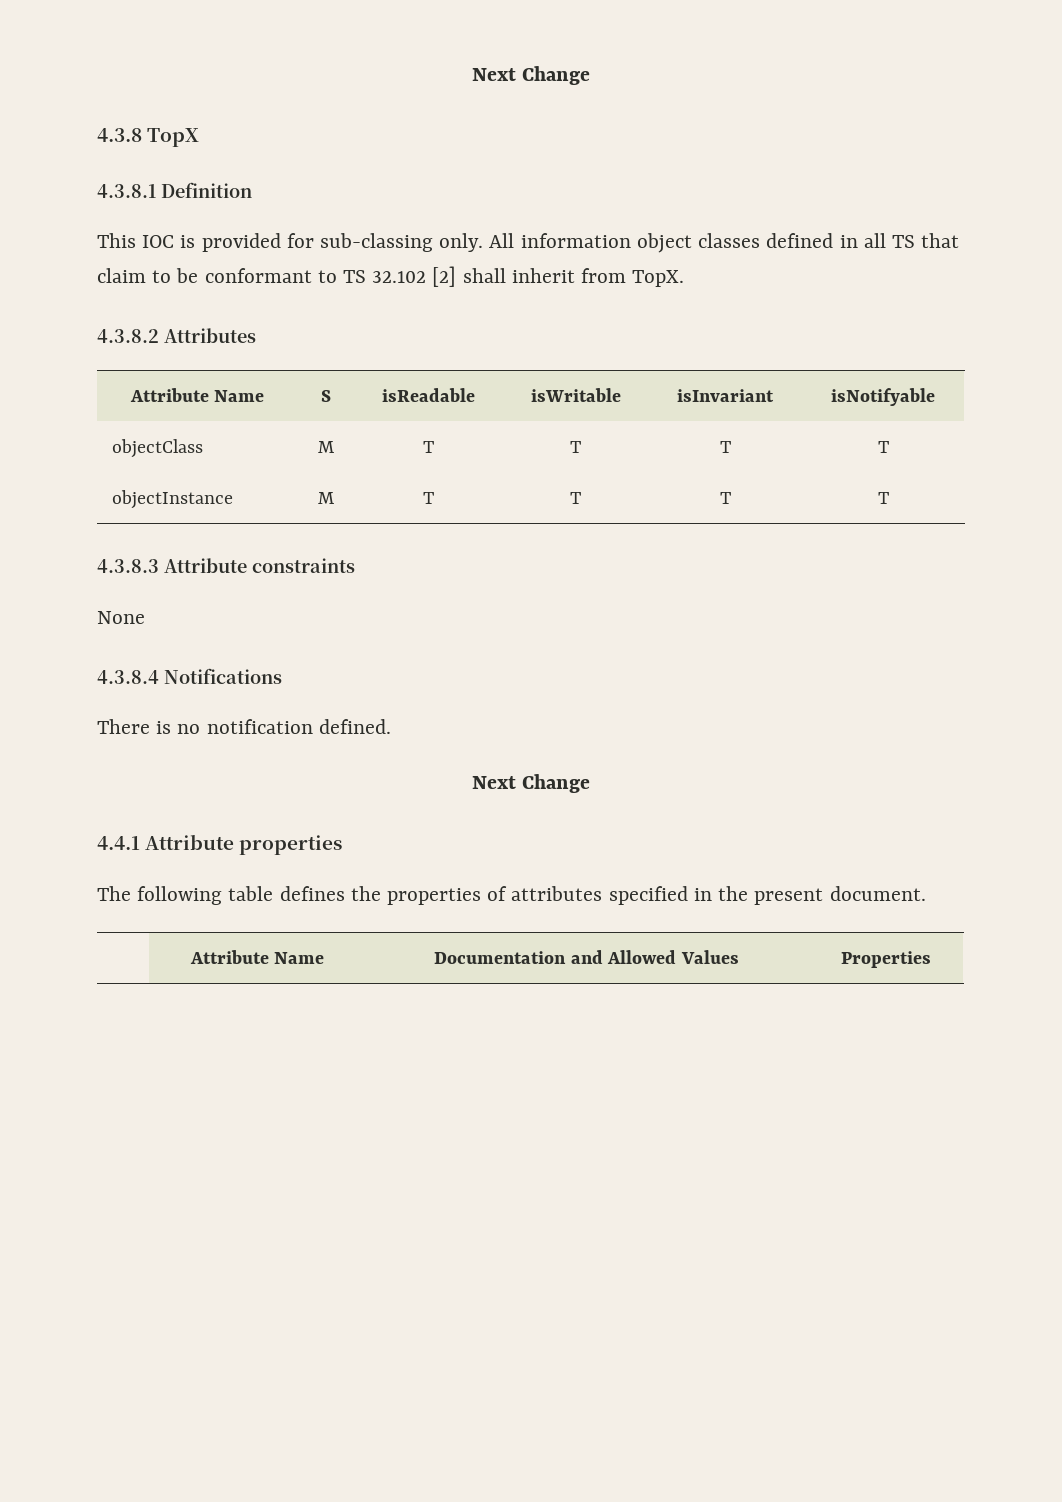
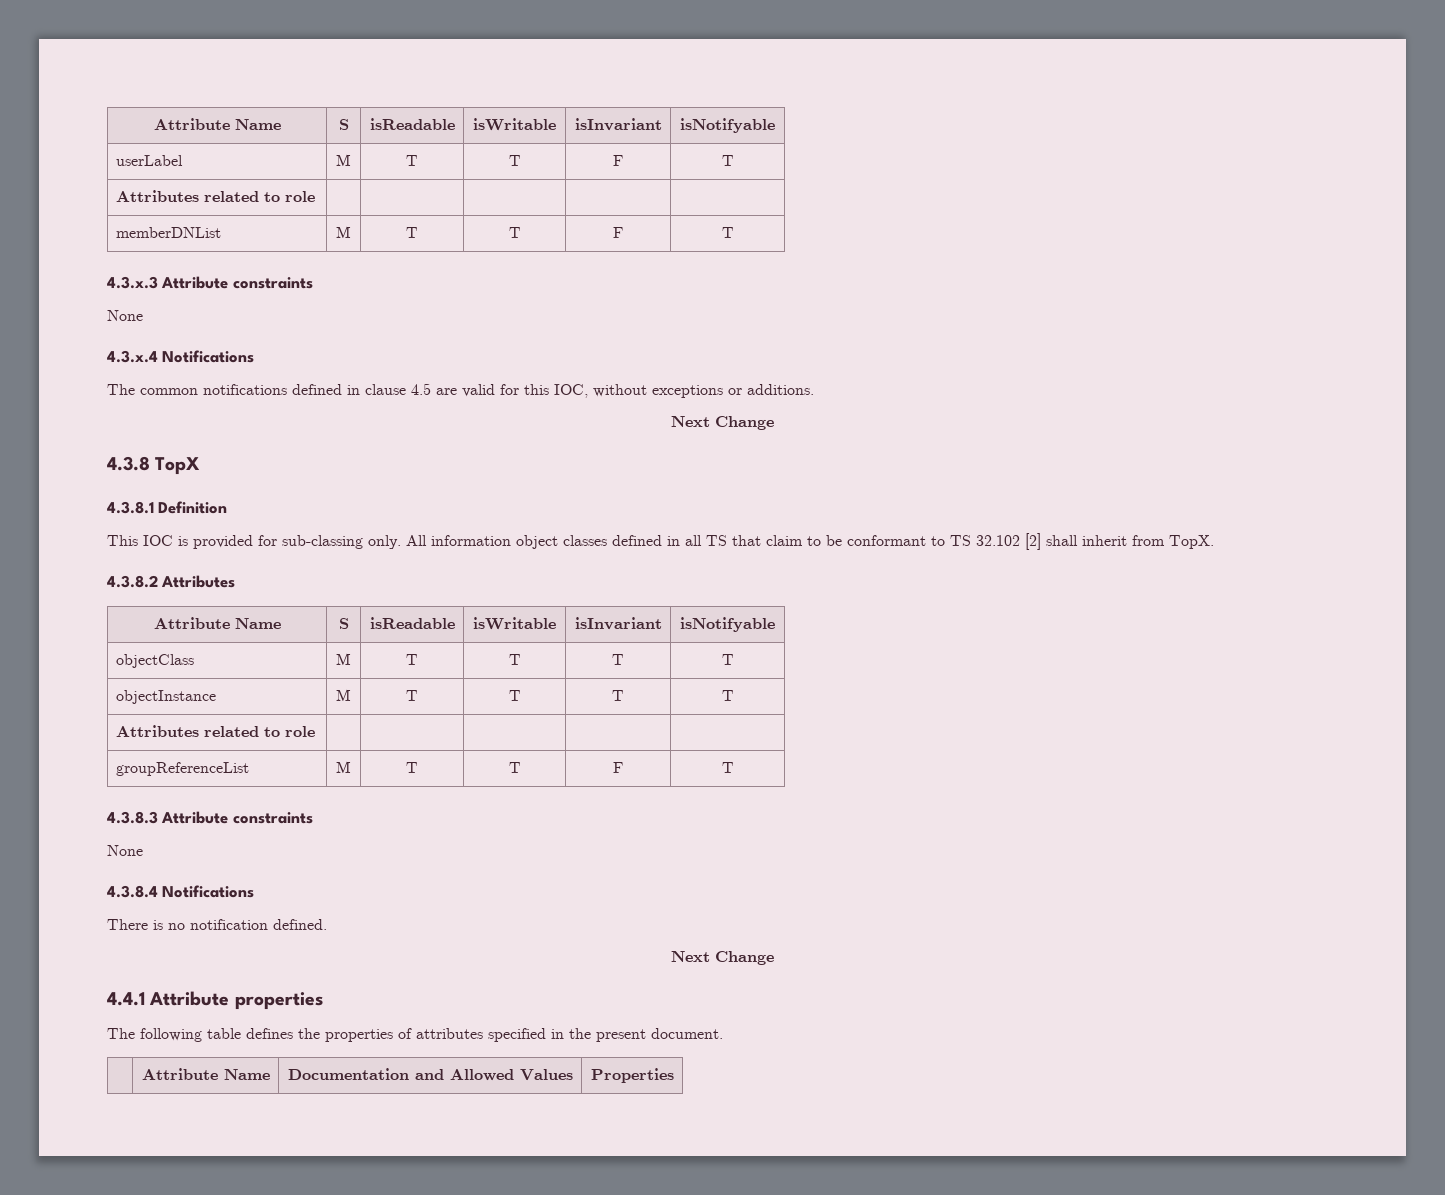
(471, 74) none -> [153,118,281,130] [338,119,349,130] [369,118,455,130] [473,118,556,131] [574,118,662,131] [680,118,775,133] [115,155,183,166] [336,154,351,166] [406,155,418,166] [508,155,521,166] [613,155,623,166] [721,155,734,166] [115,190,315,202] [115,227,221,238] [336,226,351,238] [406,227,418,238] [508,227,521,238] [613,227,623,238] [721,227,734,238] [107,276,313,289] [107,310,143,321] [107,350,255,363] [107,383,814,398] Attribute Name | S | isReadable | isWritable | isInvariant | isNotifyable // userLabel | M | T | T | F | T // Attributes related to role | | | | | // memberDNList | M | T | T | F | T // 4.3.x.3 Attribute constraints // None // 4.3.x.4 Notifications // The common notifications defined in clause 4.5 are valid for this IOC, without exceptions or additions. //
(889, 498) none -> [115,725,315,737] [115,762,249,776] [336,761,351,773] [406,762,418,773] [508,762,521,773] [613,762,623,773] [721,762,734,773] // Attributes related to role | | | | | // groupReferenceList | M | T | T | F | T

